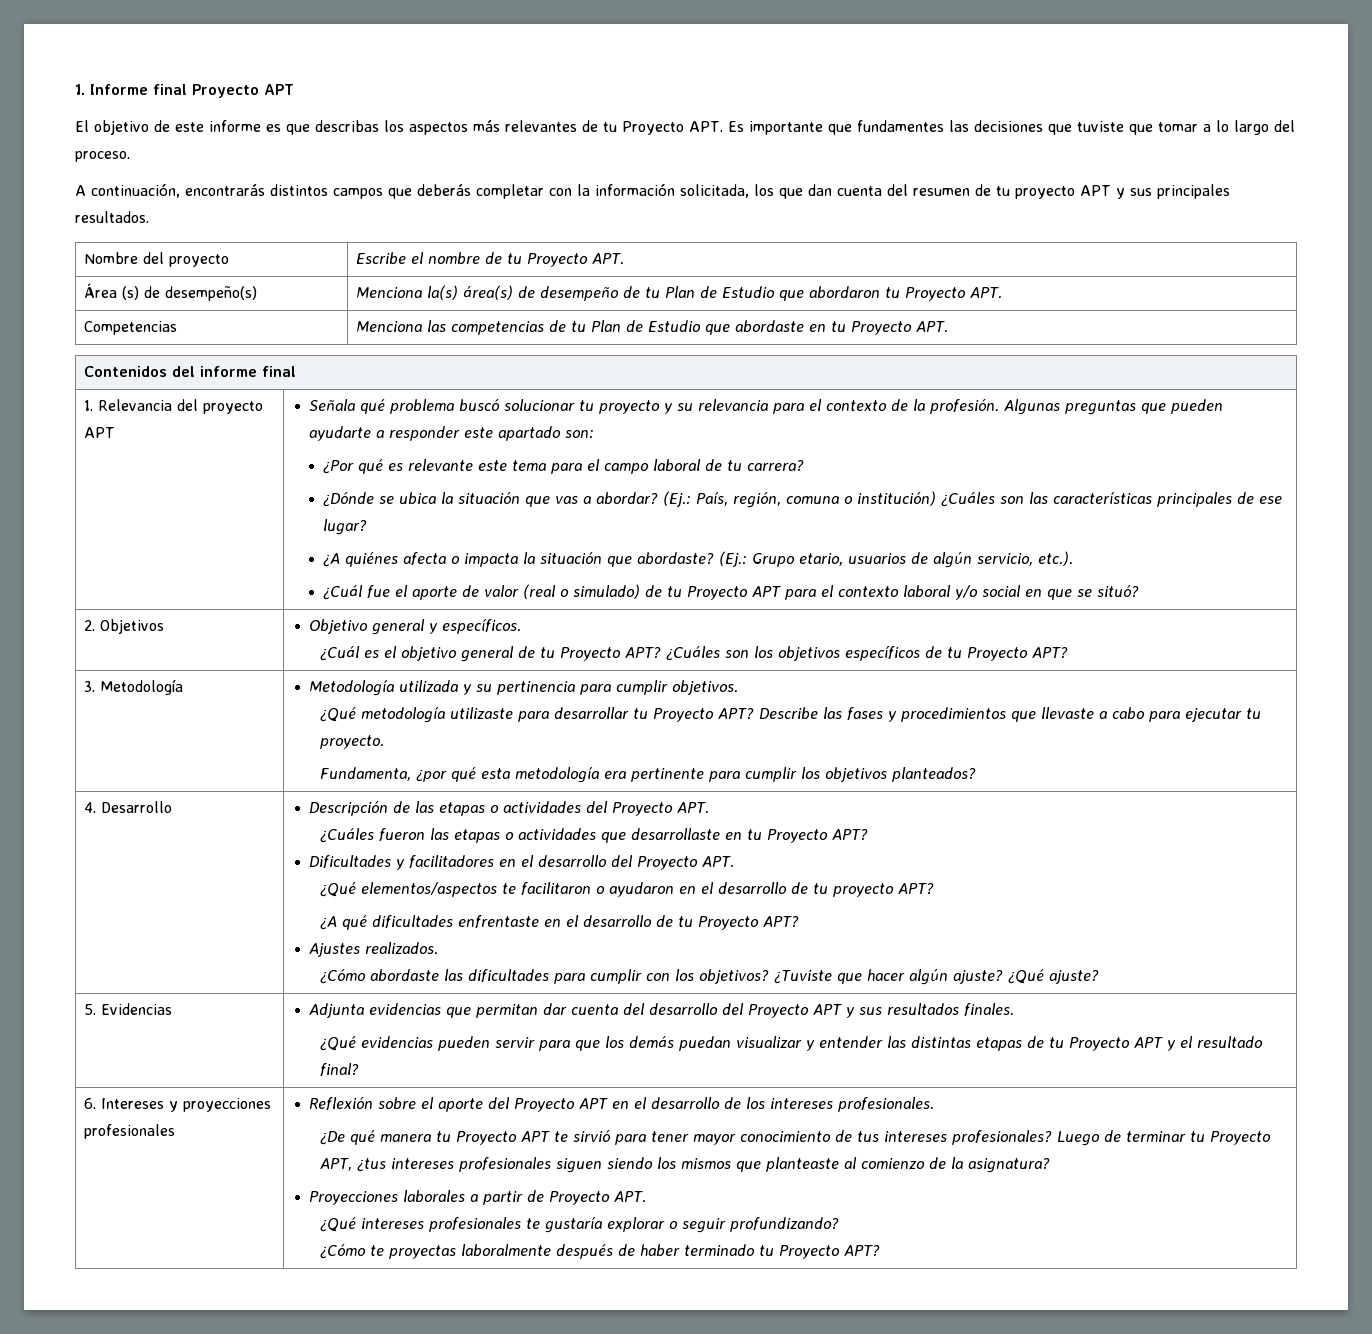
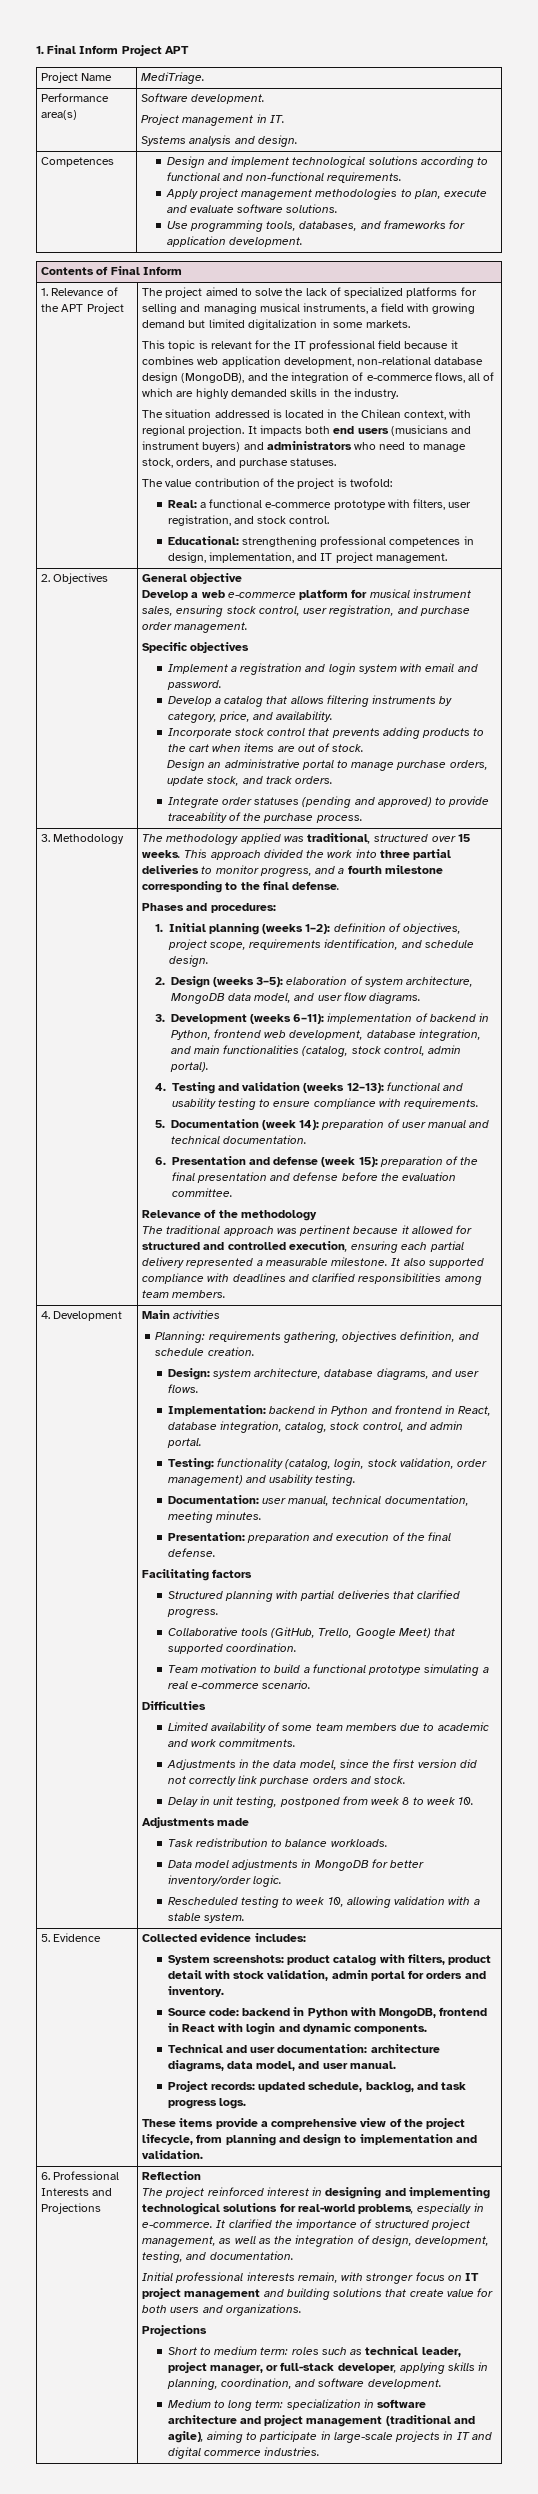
[75,84,294,98] [75,120,1295,135] [75,151,130,162] [75,183,1230,199] [75,211,149,223] [83,252,229,267] [355,252,624,267] [83,283,257,301] [355,285,1002,301] [83,321,177,335] [355,320,948,335] [83,366,296,377] [83,399,263,414] [83,427,115,438] [309,399,1224,415] [309,426,595,441] [323,459,805,474] [323,491,1283,508] [323,519,368,535] [323,551,1074,568] [323,584,1140,600] [83,619,164,634] [309,619,522,635] [319,646,1068,662] [83,679,183,695] [309,680,739,696] [319,707,1261,723] [319,735,384,749] [319,767,976,783] [83,801,172,813] [309,801,710,816] [319,828,868,843] [309,855,735,870] [319,882,934,897] [319,915,799,930] [309,942,439,957] [319,969,1099,985] [83,1003,172,1015] [309,1003,1015,1018] [319,1036,1263,1051] [319,1063,359,1076] [83,1098,271,1112] [83,1124,175,1139] [309,1097,935,1112] [319,1130,1271,1146] [319,1157,1050,1173] [309,1190,647,1205] [319,1217,839,1233] [319,1244,880,1259] 1. Informe final Proyecto APT // El objetivo de este informe es que describas los aspectos más relevantes de tu Proyecto APT. Es importante que fundamentes las decisiones que tuviste que tomar a lo largo del proceso. // A continuación, encontrarás distintos campos que deberás completar con la información solicitada, los que dan cuenta del resumen de tu proyecto APT y sus principales resultados. // Nombre del proyecto | Escribe el nombre de tu Proyecto APT. // Área (s) de desempeño(s) | Menciona la(s) área(s) de desempeño de tu Plan de Estudio que abordaron tu Proyecto APT. // Competencias | Menciona las competencias de tu Plan de Estudio que abordaste en tu Proyecto APT. // Contenidos del informe final // 1. Relevancia del proyecto APT | Señala qué problema buscó solucionar tu proyecto y su relevancia para el contexto de la profesión. Algunas preguntas que pueden ayudarte a responder este apartado son: // ¿Por qué es relevante este tema para el campo laboral de tu carrera? // ¿Dónde se ubica la situación que vas a abordar? (Ej.: País, región, comuna o institución) ¿Cuáles son las características principales de ese lugar? // ¿A quiénes afecta o impacta la situación que abordaste? (Ej.: Grupo etario, usuarios de algún servicio, etc.). // ¿Cuál fue el aporte de valor (real o simulado) de tu Proyecto APT para el contexto laboral y/o social en que se situó? // 2. Objetivos | Objetivo general y específicos. // ¿Cuál es el objetivo general de tu Proyecto APT? ¿Cuáles son los objetivos específicos de tu Proyecto APT? // 3. Metodología | Metodología utilizada y su pertinencia para cumplir objetivos. // ¿Qué metodología utilizaste para desarrollar tu Proyecto APT? Describe las fases y procedimientos que llevaste a cabo para ejecutar tu proyecto. // Fundamenta, ¿por qué esta metodología era pertinente para cumplir los objetivos planteados? // 4. Desarrollo | Descripción de las etapas o actividades del Proyecto APT. // ¿Cuáles fueron las etapas o actividades que desarrollaste en tu Proyecto APT? // Dificultades y facilitadores en el desarrollo del Proyecto APT. // ¿Qué elementos/aspectos te facilitaron o ayudaron en el desarrollo de tu proyecto APT? // ¿A qué dificultades enfrentaste en el desarrollo de tu Proyecto APT? // Ajustes realizados. // ¿Cómo abordaste las dificultades para cumplir con los objetivos? ¿Tuviste que hacer algún ajuste? ¿Qué ajuste? // 5. Evidencias | Adjunta evidencias que permitan dar cuenta del desarrollo del Proyecto APT y sus resultados finales. // ¿Qué evidencias pueden servir para que los demás puedan visualizar y entender las distintas etapas de tu Proyecto APT y el resultado final? // 6. Intereses y proyecciones profesionales | Reflexión sobre el aporte del Proyecto APT en el desarrollo de los intereses profesionales. // ¿De qué manera tu Proyecto APT te sirvió para tener mayor conocimiento de tus intereses profesionales? Luego de terminar tu Proyecto APT, ¿tus intereses profesionales siguen siendo los mismos que planteaste al comienzo de la asignatura? // Proyecciones laborales a partir de Proyecto APT. // ¿Qué intereses profesionales te gustaría explorar o seguir profundizando? // ¿Cómo te proyectas laboralmente después de haber terminado tu Proyecto APT? -> [36,45,189,56] [41,72,113,83] [141,72,206,84] [41,93,110,102] [41,110,78,120] [141,93,266,104] [141,114,285,126] [141,135,298,147] [41,157,115,167] [166,156,489,168] [166,172,403,183] [165,188,488,200] [166,204,339,213] [166,220,466,232] [166,236,304,247] [41,266,182,275] [41,287,118,296] [41,303,124,314] [142,287,477,298] [142,303,476,314] [142,319,410,330] [142,340,458,351] [142,356,484,367] [142,372,495,383] [142,388,398,399] [142,409,472,420] [142,425,472,436] [142,441,466,452] [142,458,337,468] [142,478,392,489] [167,499,472,510] [167,515,330,526] [167,536,474,547] [167,552,447,563] [41,573,109,584] [142,573,243,584] [142,589,471,600] [142,605,470,617] [142,622,249,633] [142,642,250,653] [167,663,478,675] [166,680,222,690] [167,695,453,707] [167,711,334,723] [167,727,485,739] [167,743,365,752] [167,759,488,771] [167,776,333,786] [167,796,490,808] [167,812,363,823] [41,834,125,844] [142,833,470,845] [142,849,452,860] [142,865,443,877] [142,881,341,893] [142,903,276,913] [154,923,462,935] [167,939,474,950] [168,955,209,967] [154,976,474,988] [170,992,422,1004] [154,1013,490,1024] [170,1029,481,1041] [170,1045,462,1057] [169,1062,209,1072] [154,1082,464,1094] [171,1098,480,1110] [154,1119,490,1130] [170,1135,307,1144] [154,1156,479,1167] [171,1172,457,1183] [171,1188,233,1197] [142,1209,317,1221] [142,1225,473,1236] [142,1241,464,1253] [142,1257,484,1268] [142,1273,482,1285] [142,1290,227,1298] [41,1311,123,1321] [142,1310,221,1319] [155,1331,479,1343] [155,1347,255,1356] [167,1368,480,1380] [167,1384,199,1393] [167,1405,492,1416] [167,1421,464,1433] [166,1438,202,1448] [167,1458,488,1470] [167,1474,357,1486] [167,1495,469,1506] [167,1511,263,1523] [167,1532,452,1543] [167,1548,216,1557] [142,1569,253,1581] [167,1590,461,1602] [166,1609,219,1618] [167,1627,456,1639] [167,1643,298,1654] [167,1664,489,1676] [167,1680,312,1689] [142,1701,207,1710] [167,1722,489,1733] [167,1738,297,1747] [166,1759,477,1770] [167,1775,407,1786] [167,1796,475,1808] [142,1817,250,1828] [167,1838,388,1847] [167,1859,425,1871] [167,1875,283,1887] [167,1896,480,1908] [167,1913,246,1923] [41,1933,102,1942] [142,1933,306,1942] [167,1954,492,1966] [167,1970,486,1981] [167,1986,224,1997] [167,2007,488,2019] [167,2023,428,2035] [167,2044,440,2053] [167,2060,396,2072] [167,2081,467,2093] [167,2098,247,2109] [142,2118,466,2129] [142,2134,477,2146] [142,2150,204,2159] [41,2171,120,2180] [41,2188,113,2196] [41,2203,102,2214] [142,2171,202,2180] [142,2187,490,2199] [142,2203,484,2215] [142,2219,470,2230] [142,2235,490,2247] [142,2251,294,2263] [142,2272,480,2284] [142,2288,494,2300] [142,2304,302,2316] [142,2325,208,2336] [167,2346,461,2357] [167,2362,489,2374] [166,2378,442,2390] [167,2399,427,2411] [167,2415,475,2427] [167,2431,492,2443] [167,2447,321,2459] 1. Final Inform Project APT // Project Name | MediTriage. // Performance area(s) | Software development. // Project management in IT. // Systems analysis and design. // Competences | Design and implement technological solutions according to functional and non-functional requirements. // Apply project management methodologies to plan, execute and evaluate software solutions. // Use programming tools, databases, and frameworks for application development. // Contents of Final Inform // 1. Relevance of the APT Project | The project aimed to solve the lack of specialized platforms for selling and managing musical instruments, a field with growing demand but limited digitalization in some markets. // This topic is relevant for the IT professional field because it combines web application development, non-relational database design (MongoDB), and the integration of e-commerce flows, all of which are highly demanded skills in the industry. // The situation addressed is located in the Chilean context, with regional projection. It impacts both end users (musicians and instrument buyers) and administrators who need to manage stock, orders, and purchase statuses. // The value contribution of the project is twofold: // Real: a functional e-commerce prototype with filters, user registration, and stock control. // Educational: strengthening professional competences in design, implementation, and IT project management. // 2. Objectives | General objective // Develop a web e-commerce platform for musical instrument sales, ensuring stock control, user registration, and purchase order management. // Specific objectives // Implement a registration and login system with email and password. // Develop a catalog that allows filtering instruments by category, price, and availability. // Incorporate stock control that prevents adding products to the cart when items are out of stock. // Design an administrative portal to manage purchase orders, update stock, and track orders. // Integrate order statuses (pending and approved) to provide traceability of the purchase process. // 3. Methodology | The methodology applied was traditional, structured over 15 weeks. This approach divided the work into three partial deliveries to monitor progress, and a fourth milestone corresponding to the final defense. // Phases and procedures: // 1. Initial planning (weeks 1–2): definition of objectives, project scope, requirements identification, and schedule design. // 2. Design (weeks 3–5): elaboration of system architecture, MongoDB data model, and user flow diagrams. // 3. Development (weeks 6–11): implementation of backend in Python, frontend web development, database integration, and main functionalities (catalog, stock control, admin portal). // 4. Testing and validation (weeks 12–13): functional and usability testing to ensure compliance with requirements. // 5. Documentation (week 14): preparation of user manual and technical documentation. // 6. Presentation and defense (week 15): preparation of the final presentation and defense before the evaluation committee. // Relevance of the methodology // The traditional approach was pertinent because it allowed for structured and controlled execution, ensuring each partial delivery represented a measurable milestone. It also supported compliance with deadlines and clarified responsibilities among team members. // 4. Development | Main activities // Planning: requirements gathering, objectives definition, and schedule creation. // Design: system architecture, database diagrams, and user flows. // Implementation: backend in Python and frontend in React, database integration, catalog, stock control, and admin portal. // Testing: functionality (catalog, login, stock validation, order management) and usability testing. // Documentation: user manual, technical documentation, meeting minutes. // Presentation: preparation and execution of the final defense. // Facilitating factors // Structured planning with partial deliveries that clarified progress. // Collaborative tools (GitHub, Trello, Google Meet) that supported coordination. // Team motivation to build a functional prototype simulating a real e-commerce scenario. // Difficulties // Limited availability of some team members due to academic and work commitments. // Adjustments in the data model, since the first version did not correctly link purchase orders and stock. // Delay in unit testing, postponed from week 8 to week 10. // Adjustments made // Task redistribution to balance workloads. // Data model adjustments in MongoDB for better inventory/order logic. // Rescheduled testing to week 10, allowing validation with a stable system. // 5. Evidence | Collected evidence includes: // System screenshots: product catalog with filters, product detail with stock validation, admin portal for orders and inventory. // Source code: backend in Python with MongoDB, frontend in React with login and dynamic components. // Technical and user documentation: architecture diagrams, data model, and user manual. // Project records: updated schedule, backlog, and task progress logs. // These items provide a comprehensive view of the project lifecycle, from planning and design to implementation and validation. // 6. Professional Interests and Projections | Reflection // The project reinforced interest in designing and implementing technological solutions for real-world problems, especially in e-commerce. It clarified the importance of structured project management, as well as the integration of design, development, testing, and documentation. // Initial professional interests remain, with stronger focus on IT project management and building solutions that create value for both users and organizations. // Projections // Short to medium term: roles such as technical leader, project manager, or full-stack developer, applying skills in planning, coordination, and software development. // Medium to long term: specialization in software architecture and project management (traditional and agile), aiming to participate in large-scale projects in IT and digital commerce industries.

